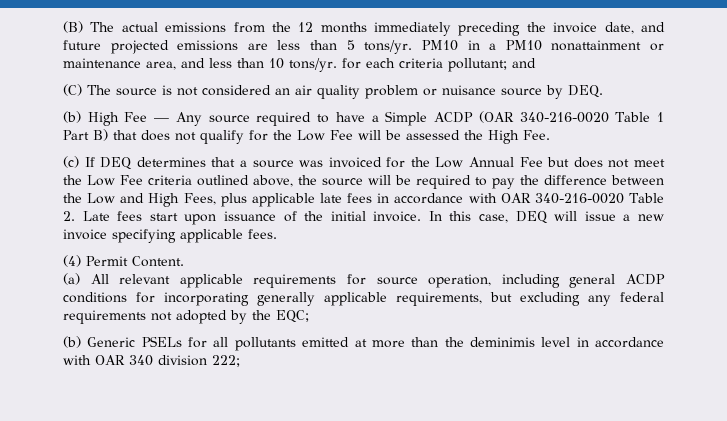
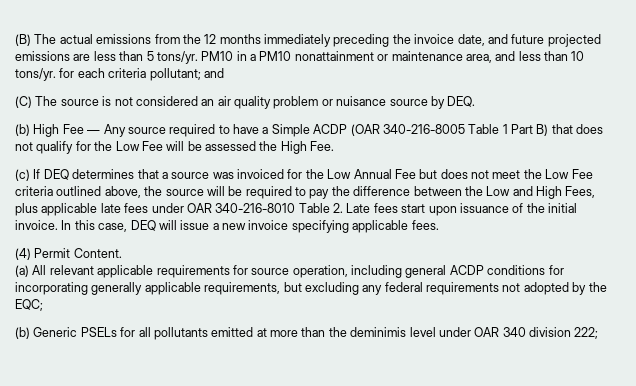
[519,112,609,123] 340-216-0020 -> [382,124,465,134] 340-216-8005
[377,193,624,204] in accordance with OAR 340-216-0020 -> [151,203,296,213] under OAR 340-216-8010
[576,337,664,348] [63,355,91,365] in accordance with -> [438,327,471,337] under

